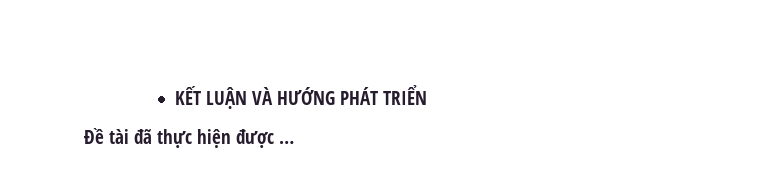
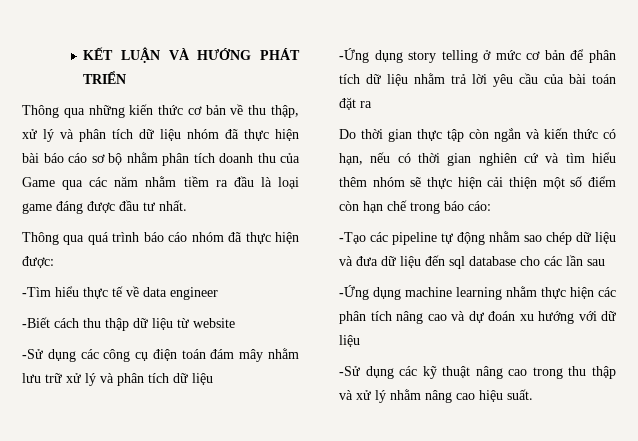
[84,128,294,148] Đề tài đã thực hiện được … -> [22,104,299,118] [22,129,299,142] [22,152,300,166] [22,176,299,190] [22,200,187,214] [22,232,300,245] [22,256,54,268] [22,286,218,300] [22,317,235,331] [22,348,299,362] [22,373,213,386] [339,48,616,63] [339,73,616,87] [339,97,372,110] [339,128,616,142] [339,152,616,166] [339,176,616,189] [339,200,491,214] [339,231,616,245] [339,255,605,269] [339,285,616,300] [339,311,616,324] [339,335,360,347] [339,366,616,379] [339,389,533,403] Thông qua những kiến thức cơ bản về thu thập, xử lý và phân tích dữ liệu nhóm đã thực hiện bài báo cáo sơ bộ nhằm phân tích doanh thu của Game qua các năm nhằm tiềm ra đầu là loại game đáng được đầu tư nhất. // Thông qua quá trình báo cáo nhóm đã thực hiện được: // -Tìm hiểu thực tế về data engineer // -Biết cách thu thập dữ liệu từ website // -Sử dụng các công cụ điện toán đám mây nhằm lưu trữ xử lý và phân tích dữ liệu // -Ứng dụng story telling ở mức cơ bản để phân tích dữ liệu nhằm trả lời yêu cầu của bài toán đặt ra // Do thời gian thực tập còn ngắn và kiến thức có hạn, nếu có thời gian nghiên cứ và tìm hiểu thêm nhóm sẽ thực hiện cải thiện một số điểm còn hạn chế trong báo cáo: // -Tạo các pipeline tự động nhằm sao chép dữ liệu và đưa dữ liệu đến sql database cho các lần sau // -Ứng dụng machine learning nhằm thực hiện các phân tích nâng cao và dự đoán xu hướng với dữ liệu // -Sử dụng các kỹ thuật nâng cao trong thu thập và xử lý nhằm nâng cao hiệu suất.

